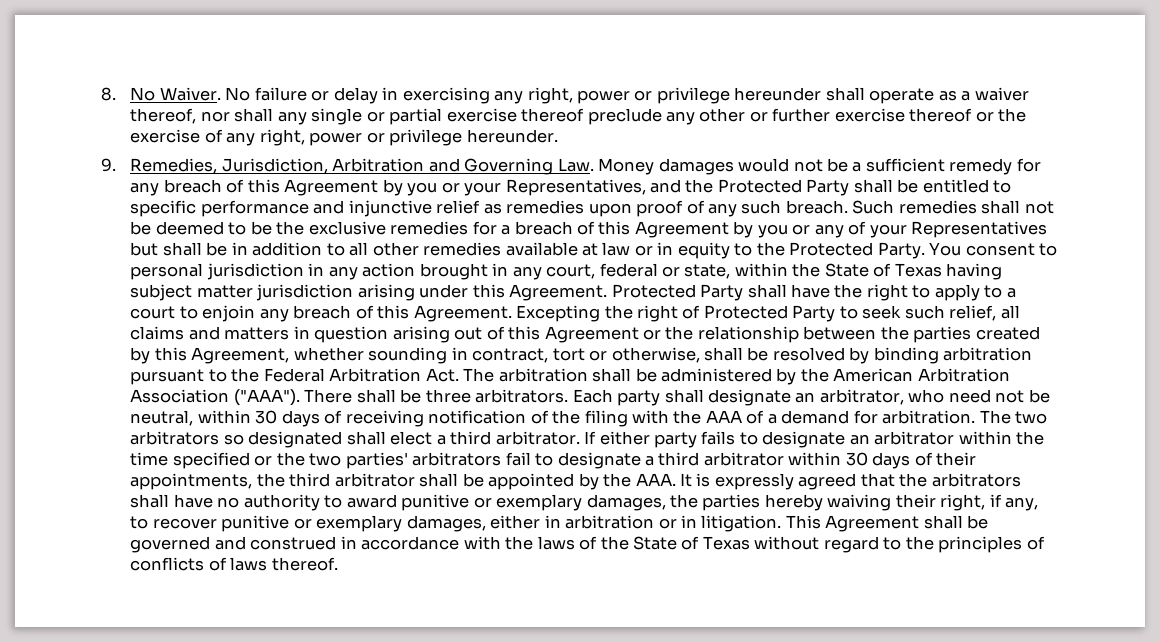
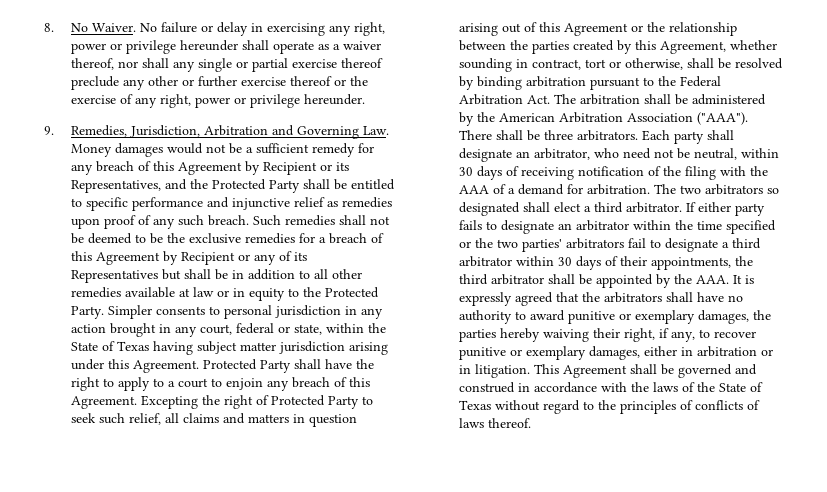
[407,182,502,196] you or your -> [263,162,350,175] Recipient or its
[757,224,788,238] you -> [181,252,236,265] Recipient
[869,224,907,238] your -> [294,252,308,261] its
[929,242,1035,256] You consent -> [108,305,206,319] Simpler consents

